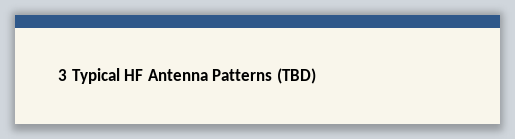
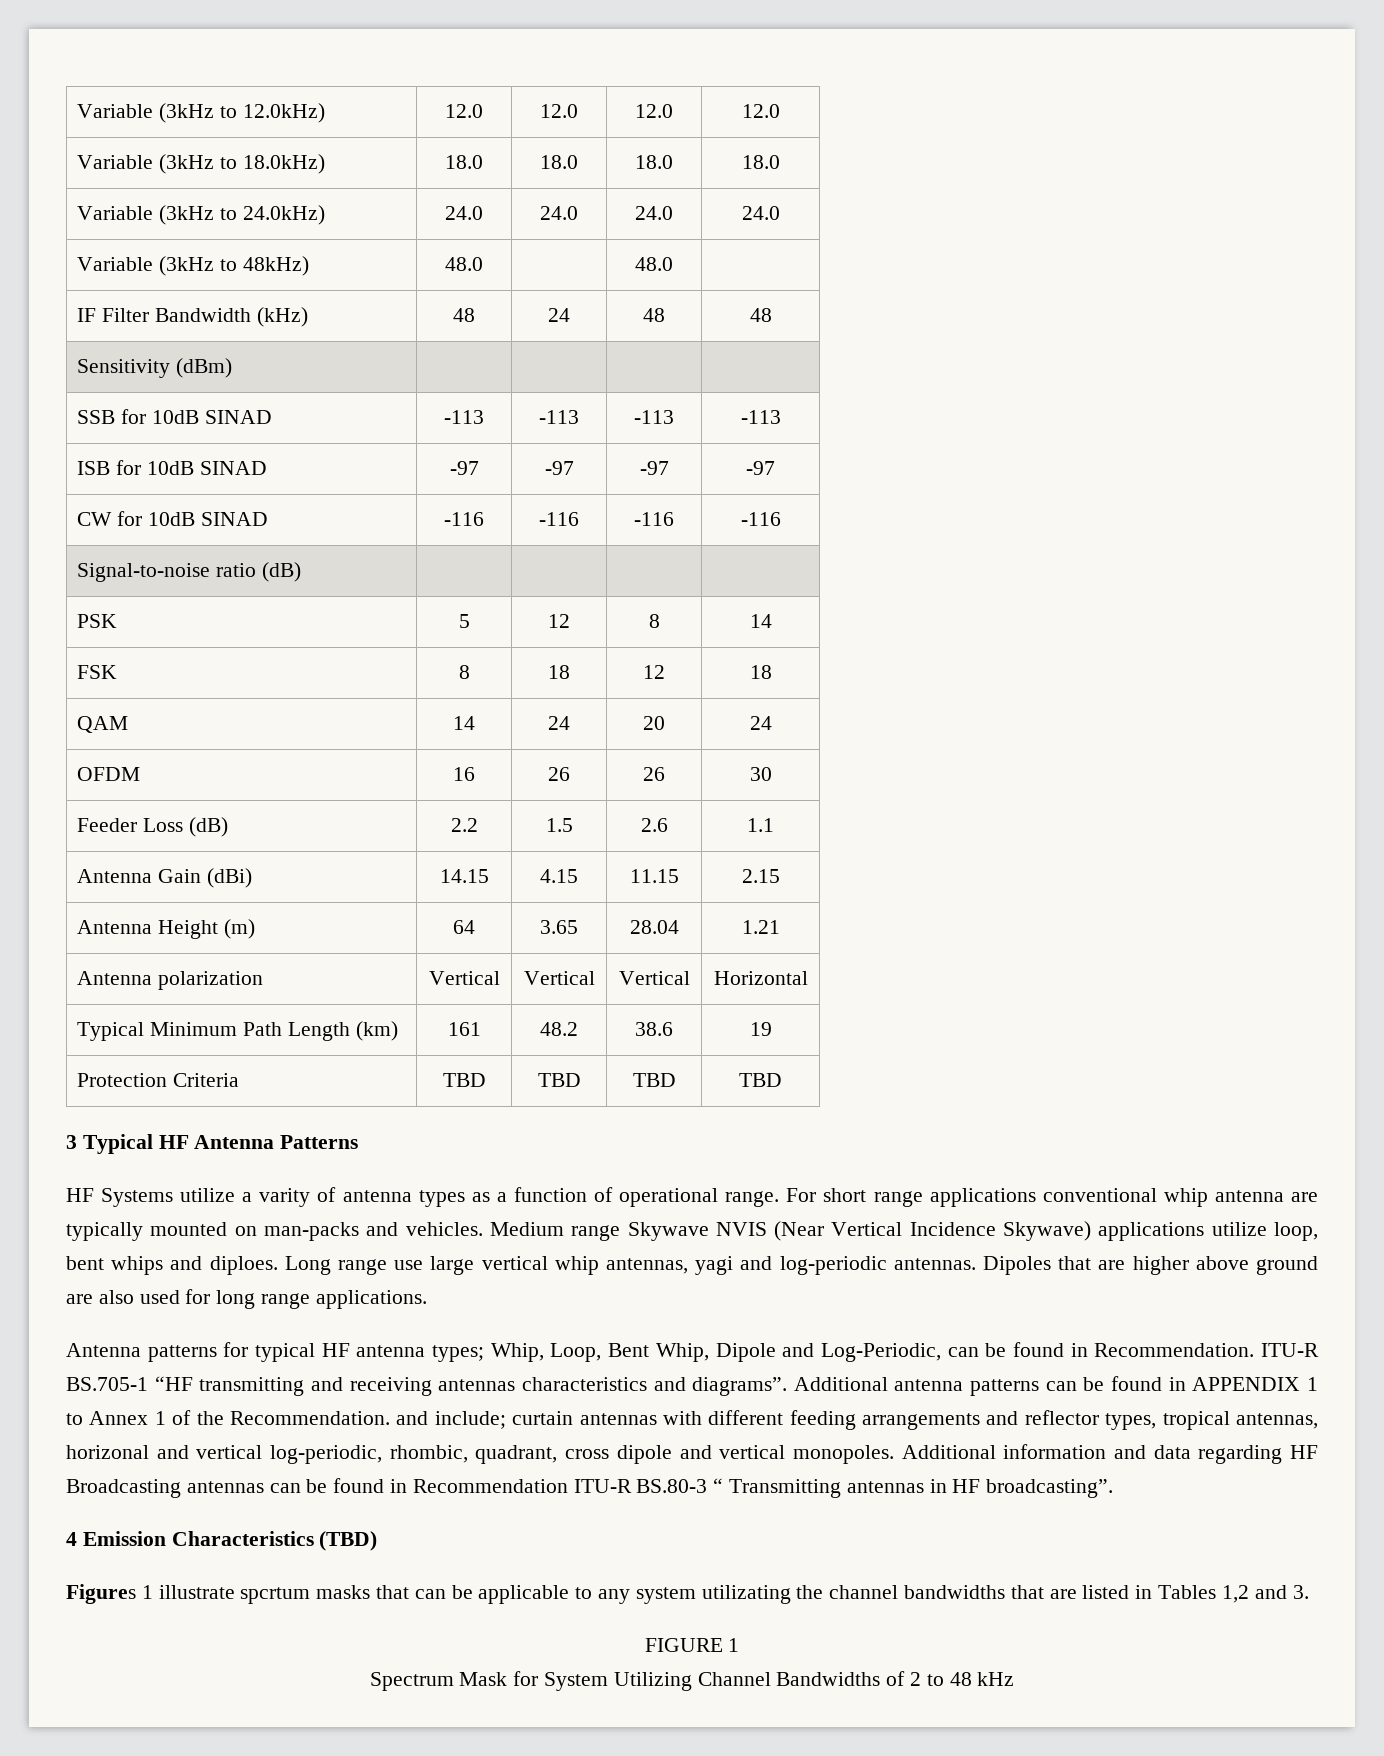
(58, 75) none -> [77,103,325,123] [445,104,483,118] [540,104,578,118] [635,104,673,118] [741,104,780,118] [77,154,325,174] [445,155,483,169] [540,155,578,169] [635,155,673,169] [741,155,780,169] [77,205,325,225] [445,206,483,220] [540,206,578,220] [635,206,673,220] [741,206,780,220] [77,256,309,276] [445,257,483,271] [635,257,673,271] [77,307,308,327] [453,308,475,322] [548,308,570,322] [643,308,665,322] [749,308,772,322] [77,358,233,378] [77,409,272,424] [444,410,484,424] [539,410,579,424] [634,410,674,424] [740,410,781,424] [77,460,267,475] [449,461,479,475] [544,461,574,475] [639,461,669,475] [746,461,775,475] [77,511,268,526] [444,512,484,526] [539,512,579,526] [634,512,674,526] [740,512,781,526] [77,562,302,582] [77,614,118,628] [458,614,470,628] [548,614,570,628] [648,614,660,628] [749,614,772,628] [77,665,118,679] [458,665,470,679] [548,665,570,679] [643,665,665,679] [749,665,772,679] [77,716,129,733] [453,716,475,730] [548,716,570,730] [643,716,665,730] [749,716,772,730] [77,767,141,781] [453,767,475,781] [548,767,570,781] [643,767,665,781] [749,767,772,781] [77,817,229,837] [450,818,478,832] [545,818,573,832] [640,818,668,832] [747,818,774,832] [77,868,253,888] [439,869,489,883] [540,869,578,883] [629,869,679,883] [741,869,780,883] [77,919,256,939] [453,920,475,934] [540,920,578,934] [629,920,679,934] [741,920,780,934] [77,971,264,990] [428,971,500,985] [523,971,595,985] [618,971,690,985] [713,971,808,985] [77,1021,398,1041] [447,1022,481,1036] [540,1022,578,1036] [635,1022,673,1036] [749,1022,772,1036] [77,1073,240,1087] [442,1073,486,1087] [537,1073,581,1087] [632,1073,676,1087] [739,1073,782,1087] Variable (3kHz to 12.0kHz) | 12.0 | 12.0 | 12.0 | 12.0 // Variable (3kHz to 18.0kHz) | 18.0 | 18.0 | 18.0 | 18.0 // Variable (3kHz to 24.0kHz) | 24.0 | 24.0 | 24.0 | 24.0 // Variable (3kHz to 48kHz) | 48.0 | | 48.0 | // IF Filter Bandwidth (kHz) | 48 | 24 | 48 | 48 // Sensitivity (dBm) | | | | // SSB for 10dB SINAD | -113 | -113 | -113 | -113 // ISB for 10dB SINAD | -97 | -97 | -97 | -97 // CW for 10dB SINAD | -116 | -116 | -116 | -116 // Signal-to-noise ratio (dB) | | | | // PSK | 5 | 12 | 8 | 14 // FSK | 8 | 18 | 12 | 18 // QAM | 14 | 24 | 20 | 24 // OFDM | 16 | 26 | 26 | 30 // Feeder Loss (dB) | 2.2 | 1.5 | 2.6 | 1.1 // Antenna Gain (dBi) | 14.15 | 4.15 | 11.15 | 2.15 // Antenna Height (m) | 64 | 3.65 | 28.04 | 1.21 // Antenna polarization | Vertical | Vertical | Vertical | Horizontal // Typical Minimum Path Length (km) | 161 | 48.2 | 38.6 | 19 // Protection Criteria | TBD | TBD | TBD | TBD //
[276,68,316,84] (TBD) -> [66,1187,1318,1207] [66,1221,1318,1241] [66,1256,1319,1275] [66,1289,427,1309] [66,1342,1320,1362] [66,1376,1319,1396] [66,1410,1319,1430] [66,1444,1318,1464] [66,1478,1114,1498] [66,1531,378,1551] [66,1584,1309,1604] [644,1638,740,1652] [369,1671,1015,1691] // HF Systems utilize a varity of antenna types as a function of operational range. For short range applications conventional whip antenna are typically mounted on man-packs and vehicles. Medium range Skywave NVIS (Near Vertical Incidence Skywave) applications utilize loop, bent whips and diploes. Long range use large vertical whip antennas, yagi and log-periodic antennas. Dipoles that are higher above ground are also used for long range applications. // Antenna patterns for typical HF antenna types; Whip, Loop, Bent Whip, Dipole and Log-Periodic, can be found in Recommendation. ITU-R BS.705-1 “HF transmitting and receiving antennas characteristics and diagrams”. Additional antenna patterns can be found in APPENDIX 1 to Annex 1 of the Recommendation. and include; curtain antennas with different feeding arrangements and reflector types, tropical antennas, horizonal and vertical log-periodic, rhombic, quadrant, cross dipole and vertical monopoles. Additional information and data regarding HF Broadcasting antennas can be found in Recommendation ITU-R BS.80-3 “ Transmitting antennas in HF broadcasting”. // 4 Emission Characteristics (TBD) // Figures 1 illustrate spcrtum masks that can be applicable to any system utilizating the channel bandwidths that are listed in Tables 1,2 and 3. // FIGURE 1 // Spectrum Mask for System Utilizing Channel Bandwidths of 2 to 48 kHz

